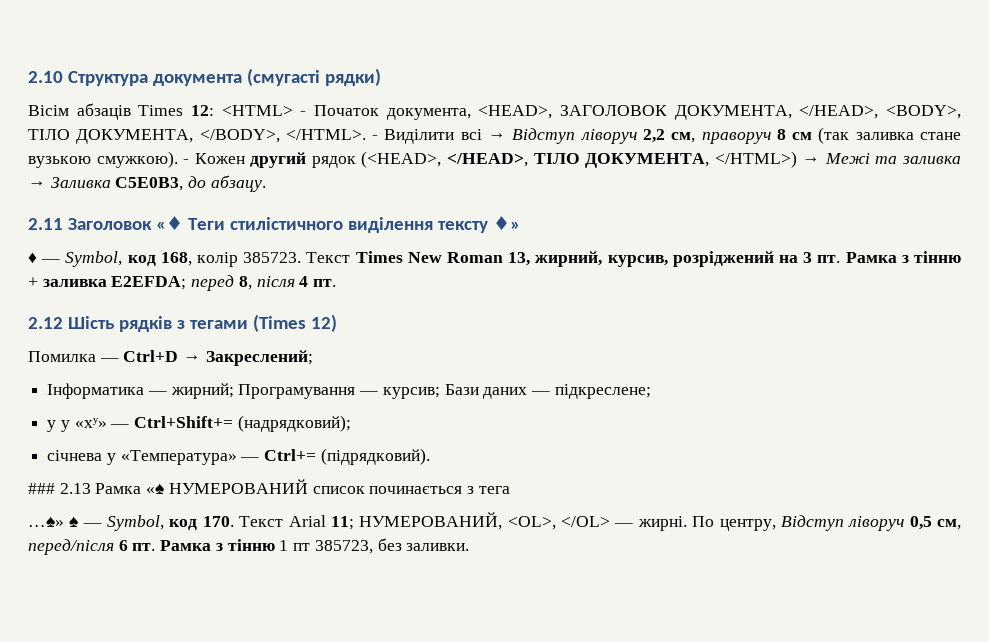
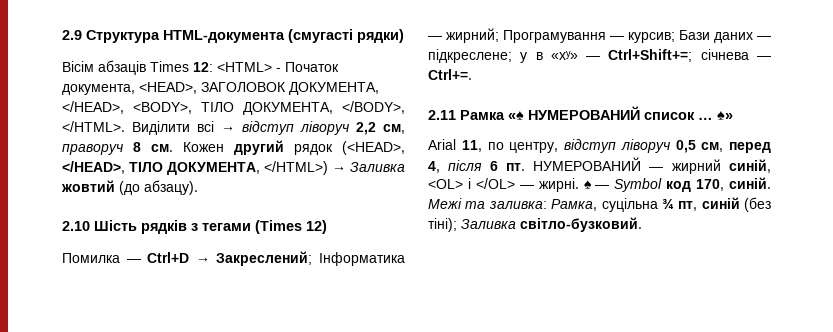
[28,71,242,86] 2.10 Структура документа -> [62,30,285,43] 2.9 Структура HTML-документа
[372,135,379,140] - -> (125, 126) none
[512,128,576,144] Відступ -> [242,121,294,135] відступ
[792,127,961,144] [28,151,190,168] см (так заливка стане вузькою смужкою). - -> [151,144,173,152] см.
[824,153,961,164] [28,175,266,192] [28,216,520,233] [28,251,962,267] [28,275,337,291] [28,317,63,329] Межі та заливка → Заливка C5E0B3, до абзацу. // 2.11 Заголовок «♦ Теги стилістичного виділення тексту ♦» // ♦ — Symbol, код 168, колір 385723. Текст Times New Roman 13, жирний, курсив, розріджений на 3 пт. Рамка з тінню + заливка E2EFDA; перед 8, після 4 пт. // 2.12 -> [350,162,405,172] [61,180,198,195] [62,221,90,231] Заливка жовтий (до абзацу). // 2.10
(313, 358) // -> (313, 258) none
[47,415,351,432] [47,448,430,465] [28,479,510,494] [28,512,961,531] [28,538,470,555] // y у «xʸ» — Ctrl+Shift+= (надрядковий); // січнева у «Температура» — Ctrl+= (підрядковий). // ### 2.13 Рамка «♠ НУМЕРОВАНИЙ список починається з тега // …♠» ♠ — Symbol, код 170. Текст Arial 11; НУМЕРОВАНИЙ, <OL>, </OL> — жирні. По центру, Відступ ліворуч 0,5 см, перед/після 6 пт. Рамка з тінню 1 пт 385723, без заливки. -> [520,49,771,63] [428,69,472,80] [428,106,733,120] [428,139,771,153] [428,157,771,174] [428,177,771,192] [428,197,771,212] [428,217,642,232] y в «xʸ» — Ctrl+Shift+=; січнева — Ctrl+=. // 2.11 Рамка «♠ НУМЕРОВАНИЙ список … ♠» // Arial 11, по центру, відступ ліворуч 0,5 см, перед 4, після 6 пт. НУМЕРОВАНИЙ — жирний синій, <OL> і </OL> — жирні. ♠ — Symbol код 170, синій. Межі та заливка: Рамка, суцільна ¾ пт, синій (без тіні); Заливка світло-бузковий.

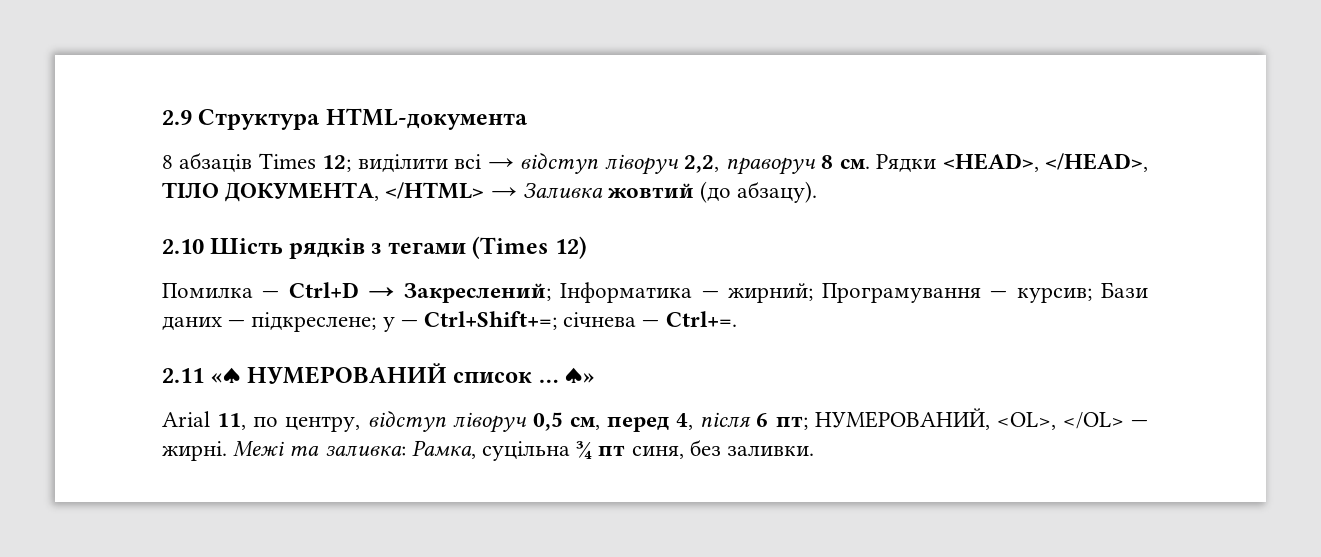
[288,29,404,43] [62,60,339,75] [62,82,379,95] [62,101,405,115] [62,121,190,135] (смугасті рядки) // Вісім абзаців Times 12: <HTML> - Початок документа, <HEAD>, ЗАГОЛОВОК ДОКУМЕНТА, </HEAD>, <BODY>, ТІЛО ДОКУМЕНТА, </BODY>, </HTML>. Виділити -> [162,152,448,173] // 8 абзаців Times 12; виділити
[356,122,405,135] 2,2 см, -> [684,155,720,173] 2,2,
[183,140,405,155] Кожен другий рядок (<HEAD>, -> [876,153,1039,173] Рядки <HEAD>,
[264,161,328,175] </HTML>) -> [385,182,485,199] </HTML>
[535,51,578,60] в «xʸ» -> (395, 324) none
[460,110,505,120] Рамка -> (204, 375) none
[505,157,771,174] [428,177,771,192] пт. НУМЕРОВАНИЙ — жирний синій, <OL> і </OL> — жирні. ♠ — Symbol код 170, синій. -> [775,408,1148,430] [162,441,227,461] пт; НУМЕРОВАНИЙ, <OL>, </OL> — жирні.
[678,197,771,212] [428,217,642,232] пт, синій (без тіні); Заливка світло-бузковий. -> [598,439,815,459] пт синя, без заливки.

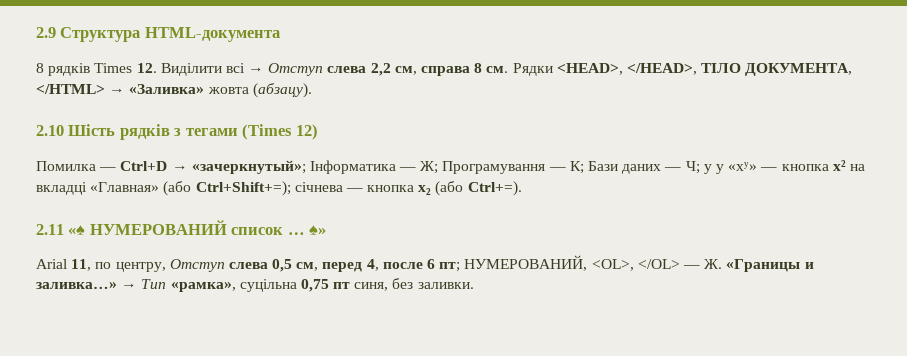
[179,152,816,175] абзаців Times 12; виділити всі → відступ ліворуч 2,2, праворуч -> [48,63,471,76] рядків Times 12. Виділити всі → Отступ слева 2,2 см, справа
[522,181,818,203] Заливка жовтий (до абзацу). -> [129,83,312,98] «Заливка» жовта (абзацу).
[404,283,552,303] Закреслений; -> [191,160,306,174] «зачеркнутый»;
[727,283,813,303] жирний; -> [420,161,439,174] Ж;
[1016,287,1092,303] курсив; -> [569,161,584,174] К;
[251,311,737,332] підкреслене; y — Ctrl+Shift+=; січнева — Ctrl+=. -> [685,160,865,174] [36,181,522,196] Ч; y у «xʸ» — кнопка x² на вкладці «Главная» (або Ctrl+Shift+=); січнева — кнопка x₂ (або Ctrl+=).
[367,411,527,433] відступ ліворуч -> [169,259,268,272] Отступ слева
[700,412,752,428] після -> [382,262,423,269] после
[162,440,593,461] жирні. Межі та заливка: Рамка, суцільна ¾ -> [704,259,814,272] [36,279,329,292] Ж. «Границы и заливка…» → Тип «рамка», суцільна 0,75

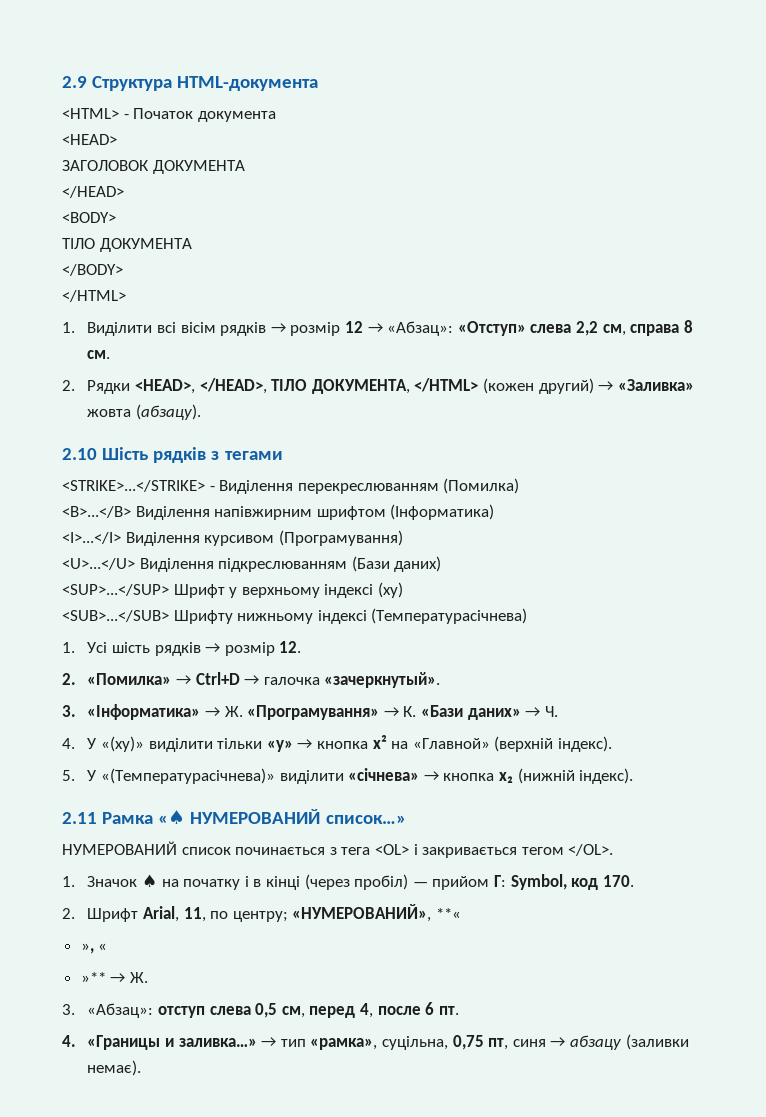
[36,63,324,76] 8 рядків Times 12. Виділити всі → Отступ -> [62,108,276,122] [62,134,117,145] [62,160,245,174] [62,186,124,198] [62,212,116,223] [62,238,192,252] [62,264,123,276] [62,290,126,302] [62,321,526,336] <HTML> - Початок документа // <HEAD> // ЗАГОЛОВОК ДОКУМЕНТА // </HEAD> // <BODY> // ТІЛО ДОКУМЕНТА // </BODY> // </HTML> // 1. Виділити всі вісім рядків → розмір 12 → «Абзац»: «Отступ»
(509, 69) none -> [62,380,75,391] // 2.
(105, 89) none -> [483,378,594,394] (кожен другий)
[242,124,318,140] [36,160,865,174] [36,181,522,196] (Times 12) // Помилка — Ctrl+D → «зачеркнутый»; Інформатика — Ж; Програмування — К; Бази даних — Ч; y у «xʸ» — кнопка x² на вкладці «Главная» (або Ctrl+Shift+=); січнева — кнопка x₂ (або Ctrl+=). -> [62,478,520,494] [62,504,495,520] [62,530,403,546] [62,556,442,572] [62,582,403,598] [62,608,528,624] [62,641,302,656] [62,672,441,688] [62,704,558,720] [62,735,612,752] [62,768,634,784] // <STRIKE>...</STRIKE> - Виділення перекреслюванням (Помилка) // <B>...</B> Виділення напівжирним шрифтом (Інформатика) // <I>...</I> Виділення курсивом (Програмування) // <U>...</U> Виділення підкреслюванням (Бази даних) // <SUP>...</SUP> Шрифт у верхньому індексі (xy) // <SUB>...</SUB> Шрифту нижньому індексі (Температурасічнева) // 1. Усі шість рядків → розмір 12. // 2. «Помилка» → Ctrl+D → галочка «зачеркнутый». // 3. «Інформатика» → Ж. «Програмування» → К. «Бази даних» → Ч. // 4. У «(xy)» виділити тільки «y» → кнопка x² на «Главной» (верхній індекс). // 5. У «(Температурасічнева)» виділити «січнева» → кнопка x₂ (нижній індекс).
(64, 229) none -> [102,812,154,824] Рамка
[231,224,327,235] [36,259,225,272] список … ♠» // Arial 11, по центру, Отступ -> [325,815,406,824] [62,841,614,858] [62,874,634,890] [62,904,462,922] [80,943,108,954] [80,972,148,983] [62,1003,206,1018] список…» // НУМЕРОВАНИЙ список починається з тега <OL> і закривається тегом </OL>. // 1. Значок ♠ на початку і в кінці (через пробіл) — прийом Г: Symbol, код 170. // 2. Шрифт Arial, 11, по центру; «НУМЕРОВАНИЙ», **« // », « // »** → Ж. // 3. «Абзац»: отступ
[439,255,814,272] [36,278,474,292] пт; НУМЕРОВАНИЙ, <OL>, </OL> — Ж. «Границы и заливка…» → Тип «рамка», суцільна 0,75 пт синя, без заливки. -> [438,1006,459,1015] [62,1034,689,1050] [87,1060,142,1076] пт. // 4. «Границы и заливка…» → тип «рамка», суцільна, 0,75 пт, синя → абзацу (заливки немає).

